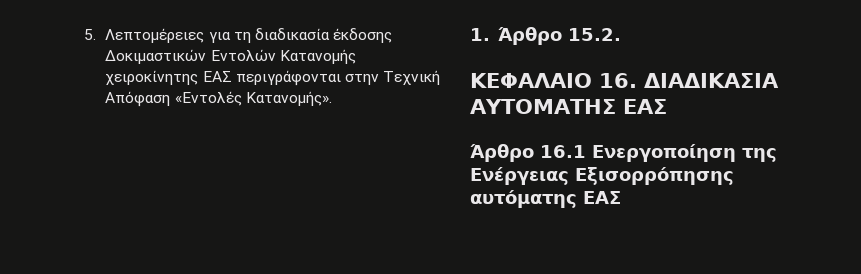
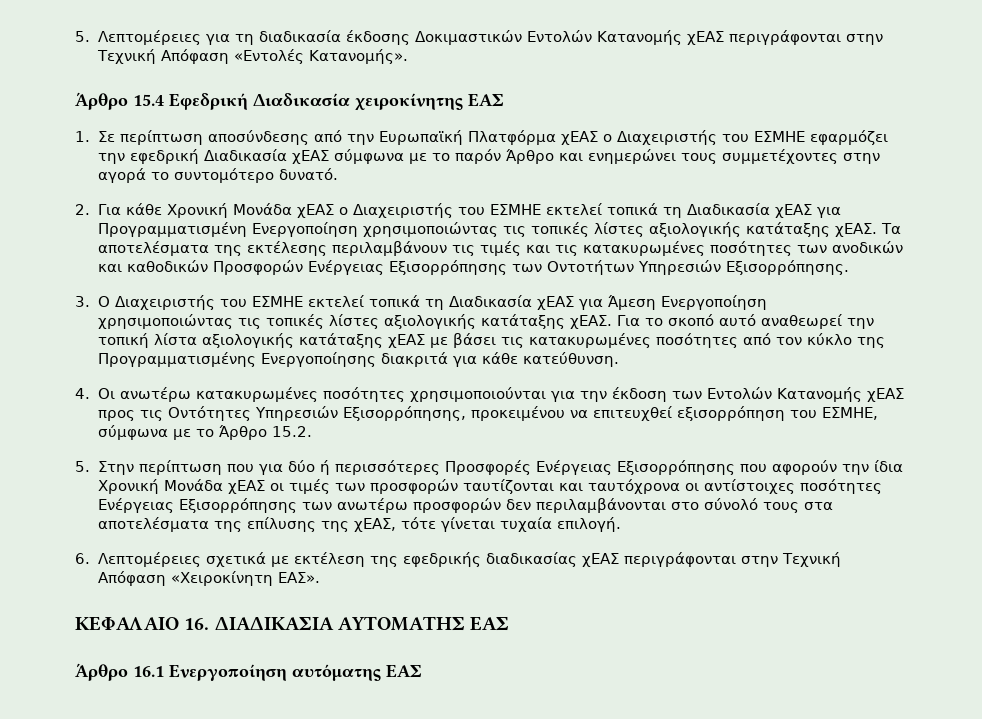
[105,70,232,85] χειροκίνητης ΕΑΣ -> [687,31,725,45] χΕΑΣ
[470,27,621,45] 1. Άρθρο 15.2. -> [75,92,504,111] [75,130,889,145] [98,149,881,164] [98,168,339,183] [75,203,842,218] [98,222,902,237] [98,241,904,256] [98,260,850,275] [75,295,768,310] [98,314,875,329] [98,333,886,348] [98,352,620,367] [75,387,905,402] [98,406,879,421] [98,425,313,440] [75,460,904,475] [98,479,883,494] [98,498,834,513] [98,517,622,532] [75,552,842,567] [98,571,321,586] Άρθρο 15.4 Εφεδρική Διαδικασία χειροκίνητης ΕΑΣ // 1. Σε περίπτωση αποσύνδεσης από την Ευρωπαϊκή Πλατφόρμα χΕΑΣ ο Διαχειριστής του ΕΣΜΗΕ εφαρμόζει την εφεδρική Διαδικασία χΕΑΣ σύμφωνα με το παρόν Άρθρο και ενημερώνει τους συμμετέχοντες στην αγορά το συντομότερο δυνατό. // 2. Για κάθε Χρονική Μονάδα χΕΑΣ ο Διαχειριστής του ΕΣΜΗΕ εκτελεί τοπικά τη Διαδικασία χΕΑΣ για Προγραμματισμένη Ενεργοποίηση χρησιμοποιώντας τις τοπικές λίστες αξιολογικής κατάταξης χΕΑΣ. Τα αποτελέσματα της εκτέλεσης περιλαμβάνουν τις τιμές και τις κατακυρωμένες ποσότητες των ανοδικών και καθοδικών Προσφορών Ενέργειας Εξισορρόπησης των Οντοτήτων Υπηρεσιών Εξισορρόπησης. // 3. Ο Διαχειριστής του ΕΣΜΗΕ εκτελεί τοπικά τη Διαδικασία χΕΑΣ για Άμεση Ενεργοποίηση χρησιμοποιώντας τις τοπικές λίστες αξιολογικής κατάταξης χΕΑΣ. Για το σκοπό αυτό αναθεωρεί την τοπική λίστα αξιολογικής κατάταξης χΕΑΣ με βάσει τις κατακυρωμένες ποσότητες από τον κύκλο της Προγραμματισμένης Ενεργοποίησης διακριτά για κάθε κατεύθυνση. // 4. Οι ανωτέρω κατακυρωμένες ποσότητες χρησιμοποιούνται για την έκδοση των Εντολών Κατανομής χΕΑΣ προς τις Οντότητες Υπηρεσιών Εξισορρόπησης, προκειμένου να επιτευχθεί εξισορρόπηση του ΕΣΜΗΕ, σύμφωνα με το Άρθρο 15.2. // 5. Στην περίπτωση που για δύο ή περισσότερες Προσφορές Ενέργειας Εξισορρόπησης που αφορούν την ίδια Χρονική Μονάδα χΕΑΣ οι τιμές των προσφορών ταυτίζονται και ταυτόχρονα οι αντίστοιχες ποσότητες Ενέργειας Εξισορρόπησης των ανωτέρω προσφορών δεν περιλαμβάνονται στο σύνολό τους στα αποτελέσματα της επίλυσης της χΕΑΣ, τότε γίνεται τυχαία επιλογή. // 6. Λεπτομέρειες σχετικά με εκτέλεση της εφεδρικής διαδικασίας χΕΑΣ περιγράφονται στην Τεχνική Απόφαση «Χειροκίνητη ΕΑΣ».
[742,148,777,162] [470,167,734,185] της Ενέργειας Εξισορρόπησης -> (287, 672) none

